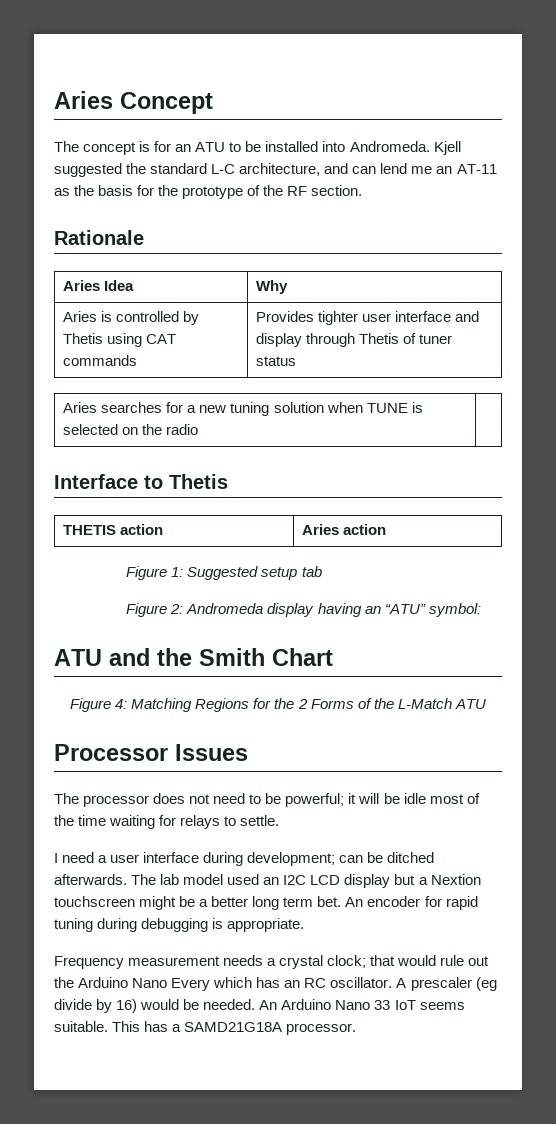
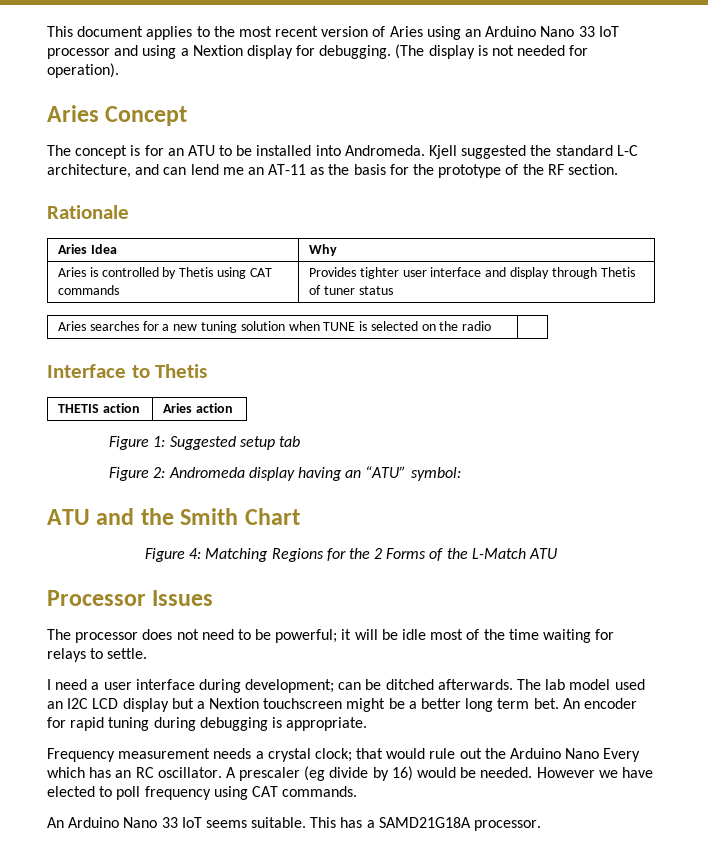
(54, 100) none -> [47,26,619,40] [47,44,589,59] [47,63,119,78] This document applies to the most recent version of Aries using an Arduino Nano 33 IoT processor and using a Nextion display for debugging. (The display is not needed for operation). //
(256, 1004) none -> [536,767,653,778] [47,786,358,800] However we have elected to poll frequency using CAT commands. //

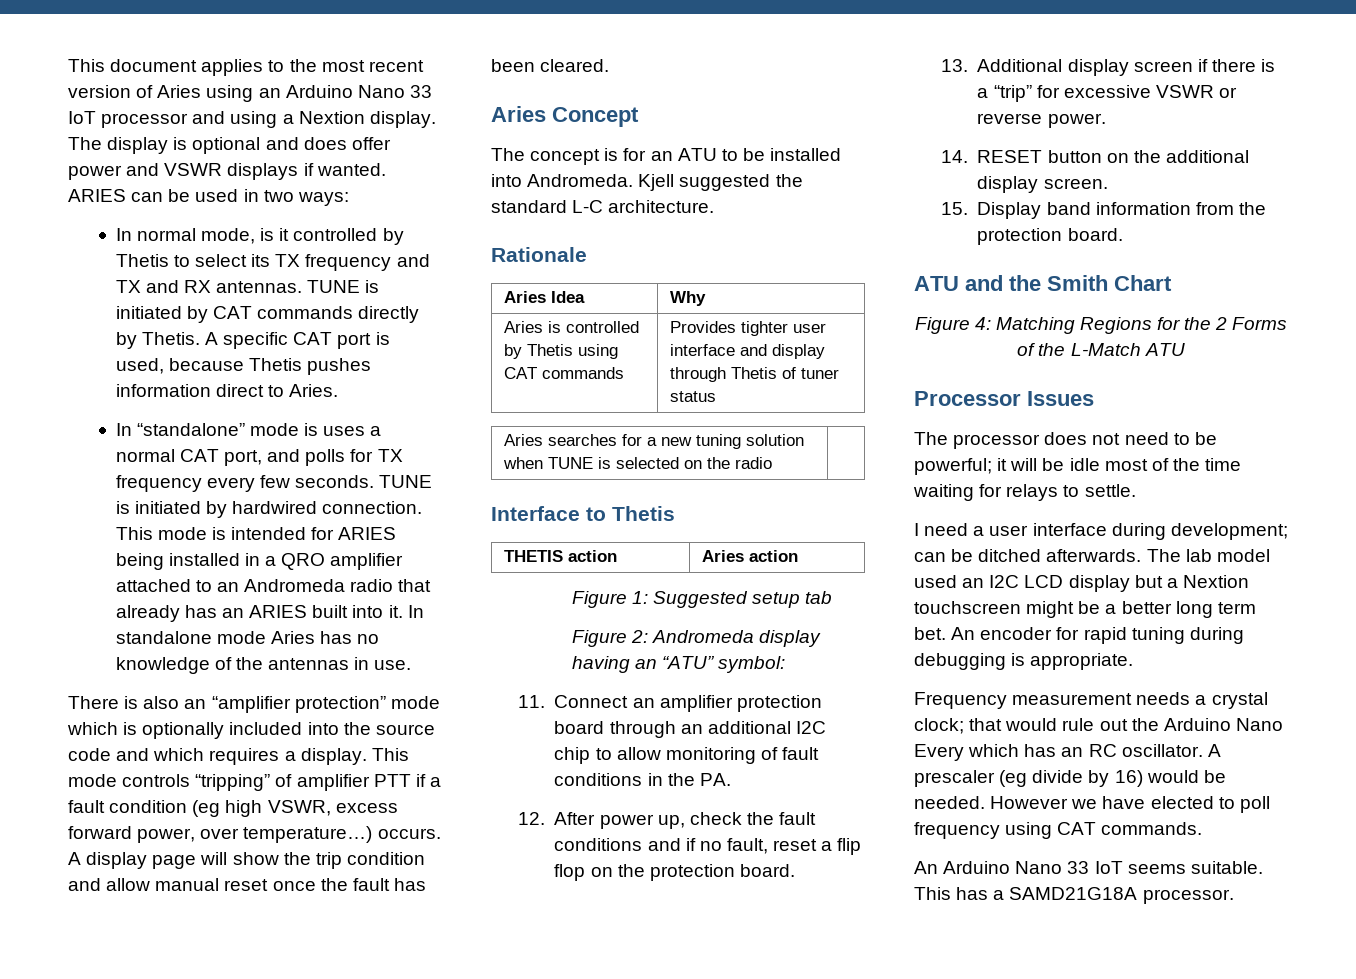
[246,44,589,59] [47,63,119,78] display for debugging. (The display is not needed for operation). -> [369,111,436,128] [68,137,391,154] [68,163,386,180] [68,189,349,206] [115,228,404,245] [115,254,430,271] [115,280,380,293] [115,306,420,323] [115,332,390,349] [115,358,372,375] [115,384,339,397] [115,423,382,436] [115,449,403,466] [115,475,433,492] [115,501,423,518] [115,527,397,540] [115,553,404,570] [115,579,432,592] [115,605,424,622] [115,631,380,644] [115,657,412,674] [68,696,440,713] [67,722,435,739] [68,748,409,765] [68,774,441,791] [68,800,398,817] [68,826,441,843] [68,852,425,869] [68,878,426,891] [491,59,610,72] display. The display is optional and does offer power and VSWR displays if wanted. ARIES can be used in two ways: // In normal mode, is it controlled by Thetis to select its TX frequency and TX and RX antennas. TUNE is initiated by CAT commands directly by Thetis. A specific CAT port is used, because Thetis pushes information direct to Aries. // In “standalone” mode is uses a normal CAT port, and polls for TX frequency every few seconds. TUNE is initiated by hardwired connection. This mode is intended for ARIES being installed in a QRO amplifier attached to an Andromeda radio that already has an ARIES built into it. In standalone mode Aries has no knowledge of the antennas in use. // There is also an “amplifier protection” mode which is optionally included into the source code and which requires a display. This mode controls “tripping” of amplifier PTT if a fault condition (eg high VSWR, excess forward power, over temperature…) occurs. A display page will show the trip condition and allow manual reset once the fault has been cleared.
[47,164,618,178] architecture, and can lend me an AT-11 as the basis for the prototype of the RF section. -> [608,200,715,213] architecture.
(461, 474) none -> [517,695,822,712] [554,721,826,738] [554,747,820,764] [554,773,731,786] [517,812,817,829] [554,838,862,855] [554,864,795,881] [940,59,1276,76] [977,85,1238,102] [977,113,1106,128] [940,150,1249,163] [977,176,1108,193] [940,202,1266,219] [977,228,1123,245] // 11. Connect an amplifier protection board through an additional I2C chip to allow monitoring of fault conditions in the PA. // 12. After power up, check the fault conditions and if no fault, reset a flip flop on the protection board. // 13. Additional display screen if there is a “trip” for excessive VSWR or reverse power. // 14. RESET button on the additional display screen. // 15. Display band information from the protection board.

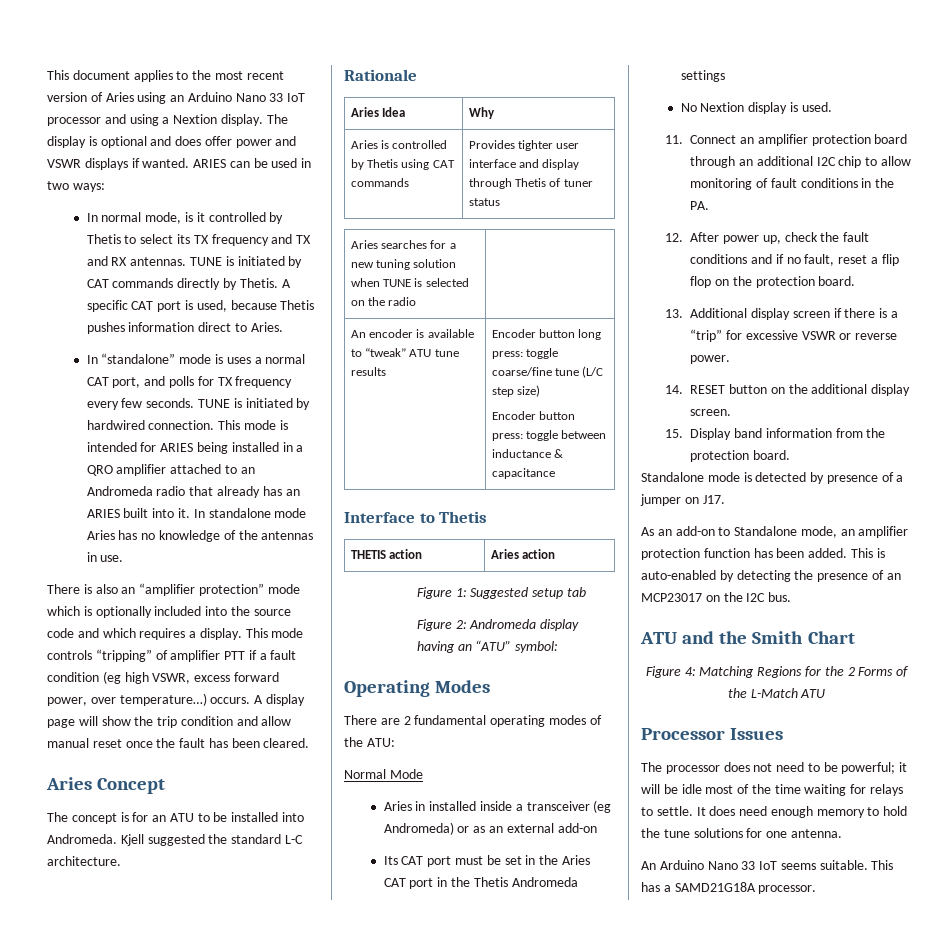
(773, 463) none -> [350,329,474,338] [350,348,459,357] [350,367,386,376] [491,329,602,340] [491,348,558,359] [491,366,604,378] [491,385,540,397] [491,411,575,420] [491,430,607,441] [491,449,563,458] [491,468,555,479] // An encoder is available to “tweak” ATU tune results | Encoder button long press: toggle coarse/fine tune (L/C step size) // Encoder button press: toggle between inductance & capacitance
(786, 664) none -> [344,680,491,697] [344,715,602,727] [344,737,395,747] [344,769,423,779] [383,800,612,813] [383,822,597,835] [383,855,590,867] [383,877,578,889] [680,70,725,82] [680,102,832,114] // Operating Modes // There are 2 fundamental operating modes of the ATU: // Normal Mode // Aries in installed inside a transceiver (eg Andromeda) or as an external add-on // Its CAT port must be set in the Aries CAT port in the Thetis Andromeda settings // No Nextion display is used.
(1123, 234) none -> [641,472,904,484] [640,494,725,506] [641,526,909,538] [641,548,885,560] [641,570,901,582] [641,592,792,602] // Standalone mode is detected by presence of a jumper on J17. // As an add-on to Standalone mode, an amplifier protection function has been added. This is auto-enabled by detecting the presence of an MCP23017 on the I2C bus.
[914,523,1288,540] [914,549,1270,562] [914,575,1249,592] [914,601,1256,618] [914,627,1244,644] [914,653,1134,670] [914,692,1268,709] [914,718,1283,734] [914,744,1221,761] [914,770,1226,787] [914,796,1270,813] [914,822,1203,839] // I need a user interface during development; can be ditched afterwards. The lab model used an I2C LCD display but a Nextion touchscreen might be a better long term bet. An encoder for rapid tuning during debugging is appropriate. // Frequency measurement needs a crystal clock; that would rule out the Arduino Nano Every which has an RC oscillator. A prescaler (eg divide by 16) would be needed. However we have elected to poll frequency using CAT commands. -> [696,806,908,818] [641,828,842,838] It does need enough memory to hold the tune solutions for one antenna.

